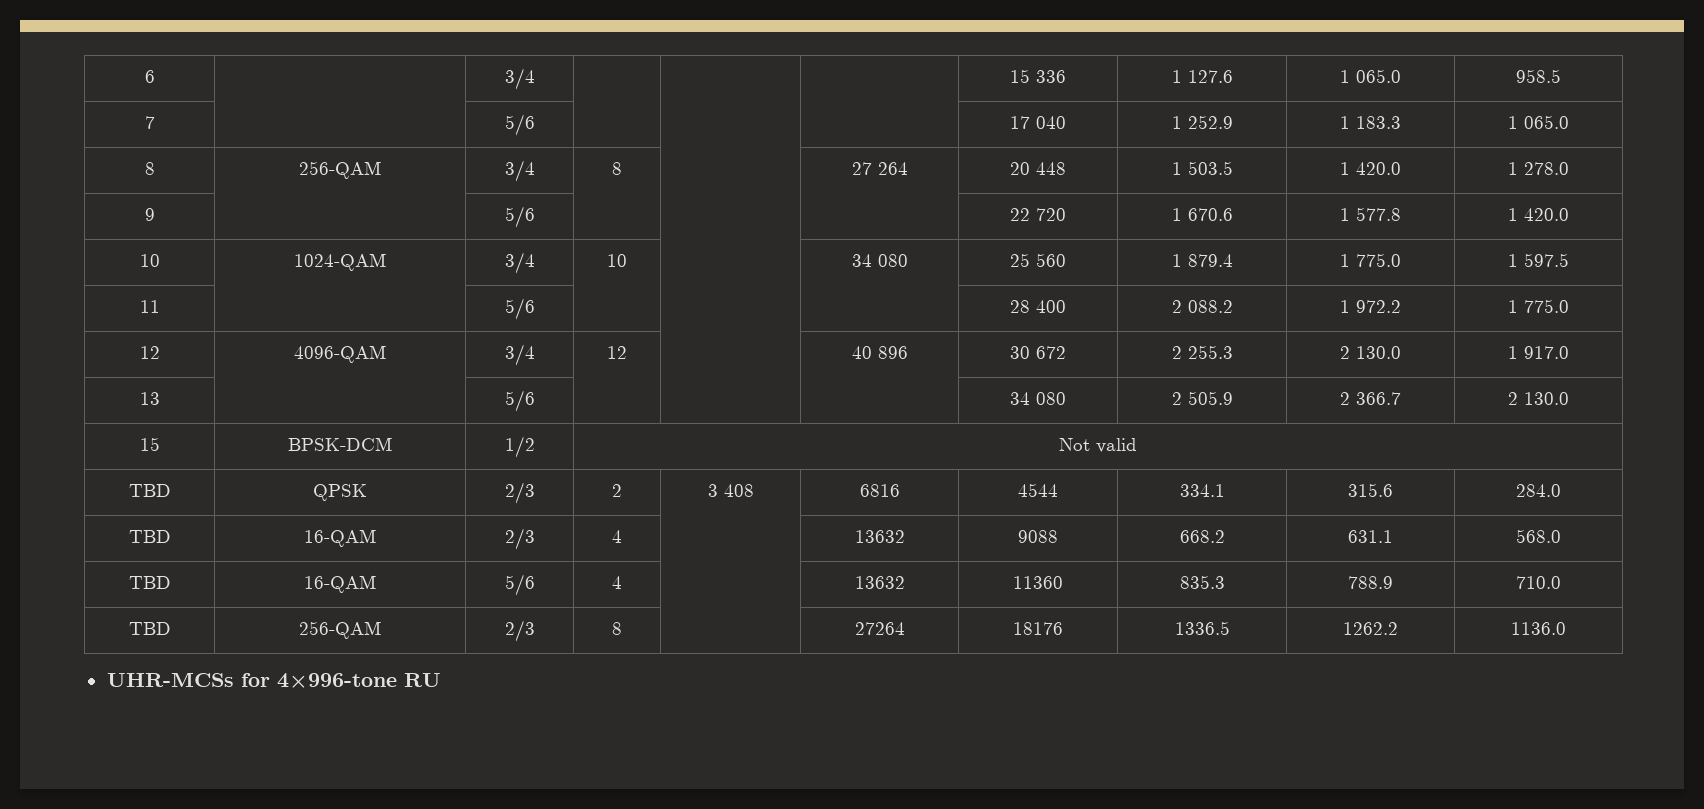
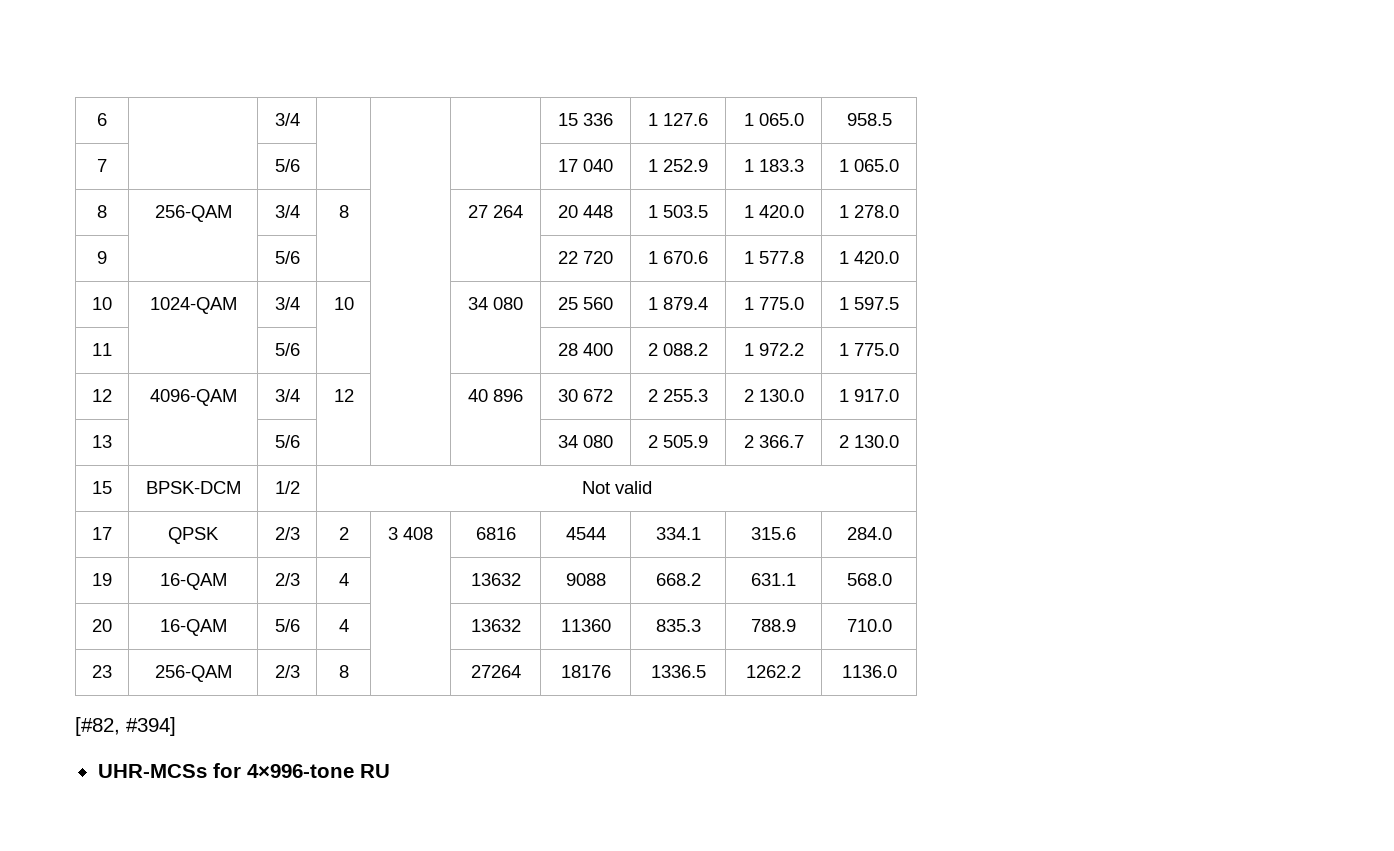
[128,484,171,497] TBD -> [92,527,112,540] 17
[128,530,171,543] TBD -> [92,573,112,586] 19
[128,576,171,589] TBD -> [92,619,112,632] 20
[128,622,171,635] TBD -> [92,665,112,678] 23
(1566, 628) none -> [75,717,176,736] // [#82, #394]

